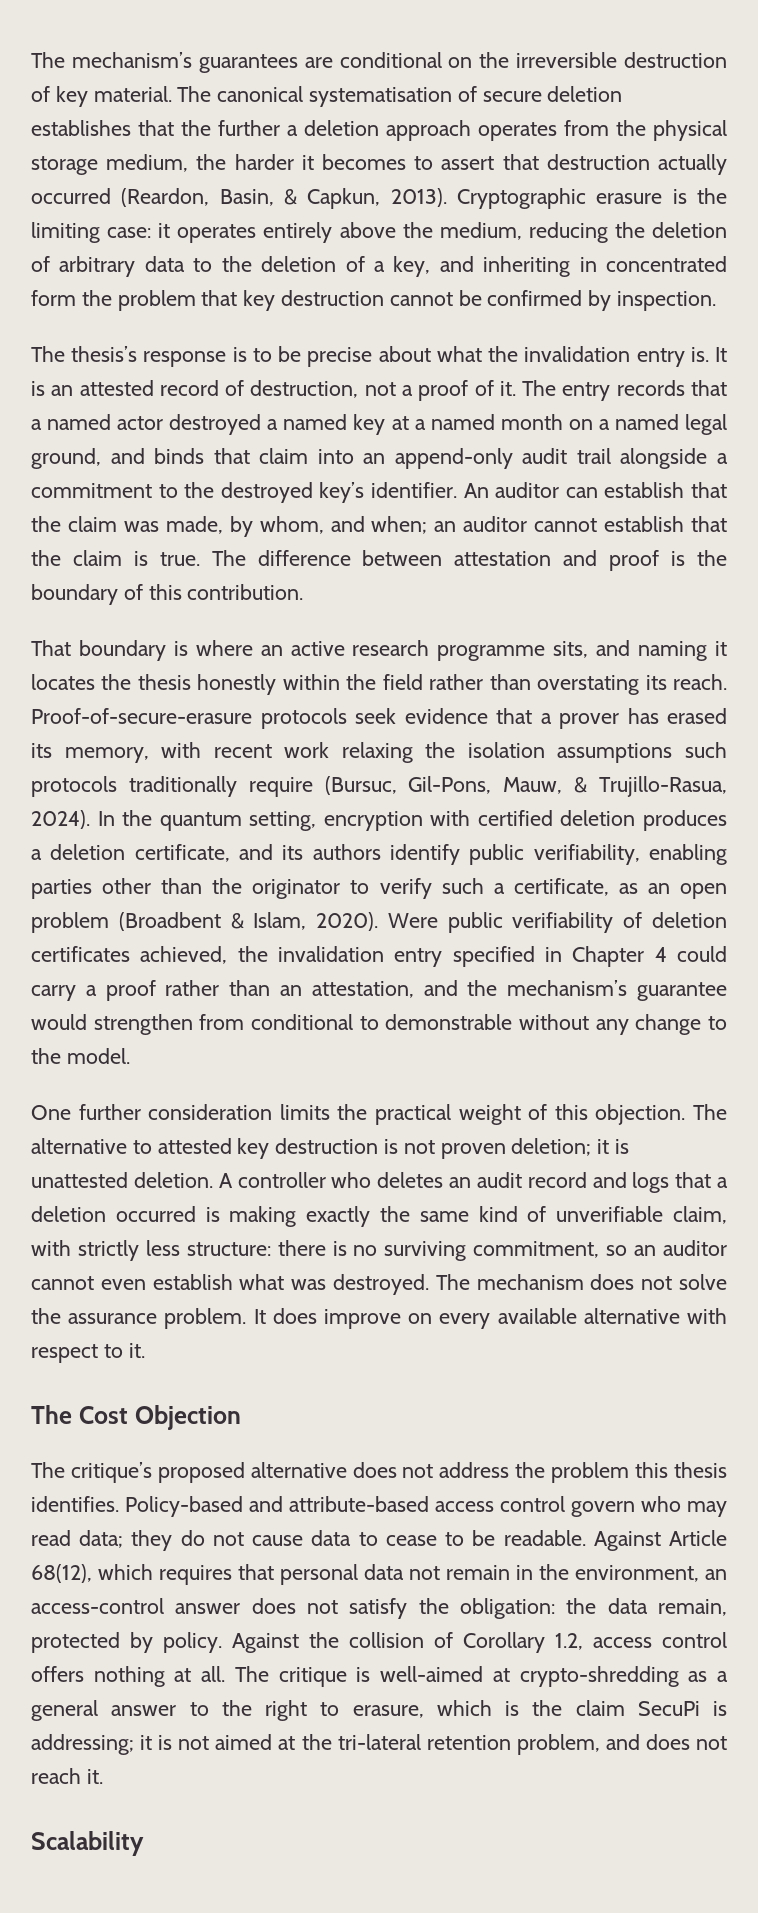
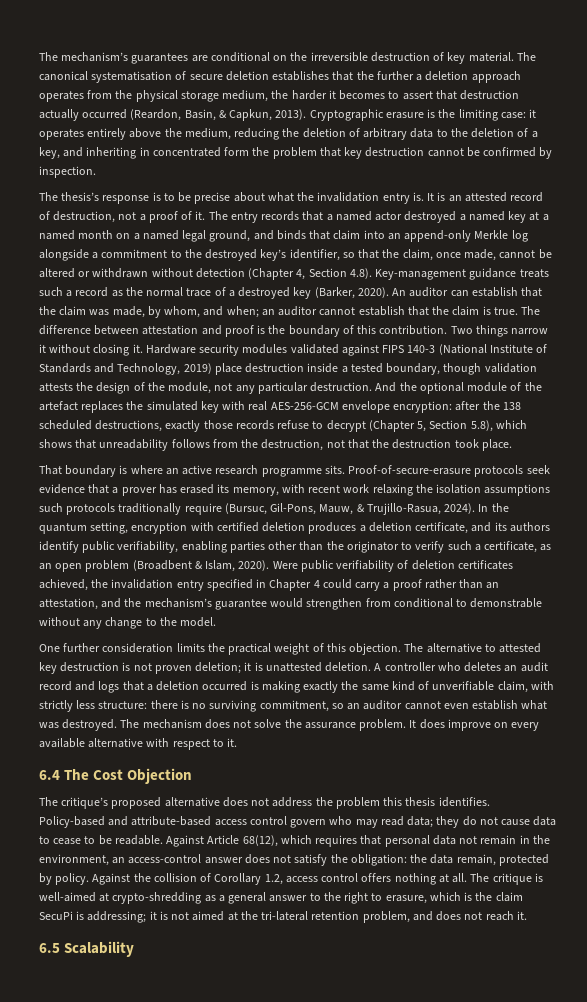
[522,448,611,464] audit trail -> [474,230,528,242] Merkle log
[370,482,457,498] identifier. -> [289,249,552,261] [39,268,549,280] [39,287,389,299] identifier, so that the claim, once made, cannot be altered or withdrawn without detection (Chapter 4, Section 4.8). Key-management guidance treats such a record as the normal trace of a destroyed key (Barker, 2020).
(304, 592) none -> [450,325,549,337] [39,344,548,356] [39,363,537,375] [39,382,542,394] [39,401,521,413] [39,420,527,432] [39,439,512,451] Two things narrow it without closing it. Hardware security modules validated against FIPS 140-3 (National Institute of Standards and Technology, 2019) place destruction inside a tested boundary, though validation attests the design of the module, not any particular destruction. And the optional module of the artefact replaces the simulated key with real AES-256-GCM envelope encryption: after the 138 scheduled destructions, exactly those records refuse to decrypt (Chapter 5, Section 5.8), which shows that unreadability follows from the destruction, not that the destruction took place.
[553,640,727,661] [31,674,727,695] sits, and naming it locates the thesis honestly within the field rather than overstating its reach. -> [324,465,345,474] sits.
(145, 1350) none -> [39,770,60,780] 6.4
(103, 1776) none -> [39,943,60,953] 6.5

